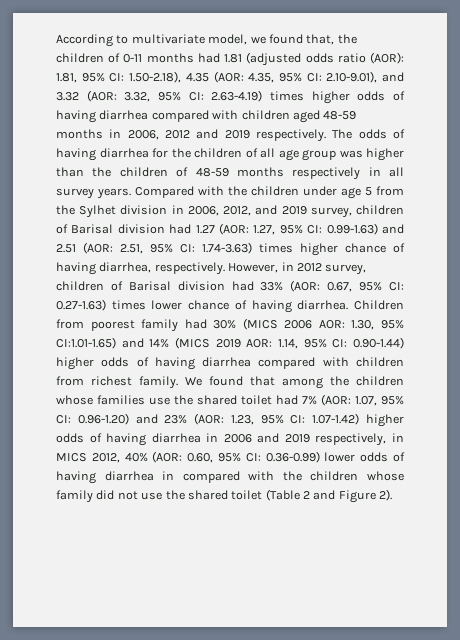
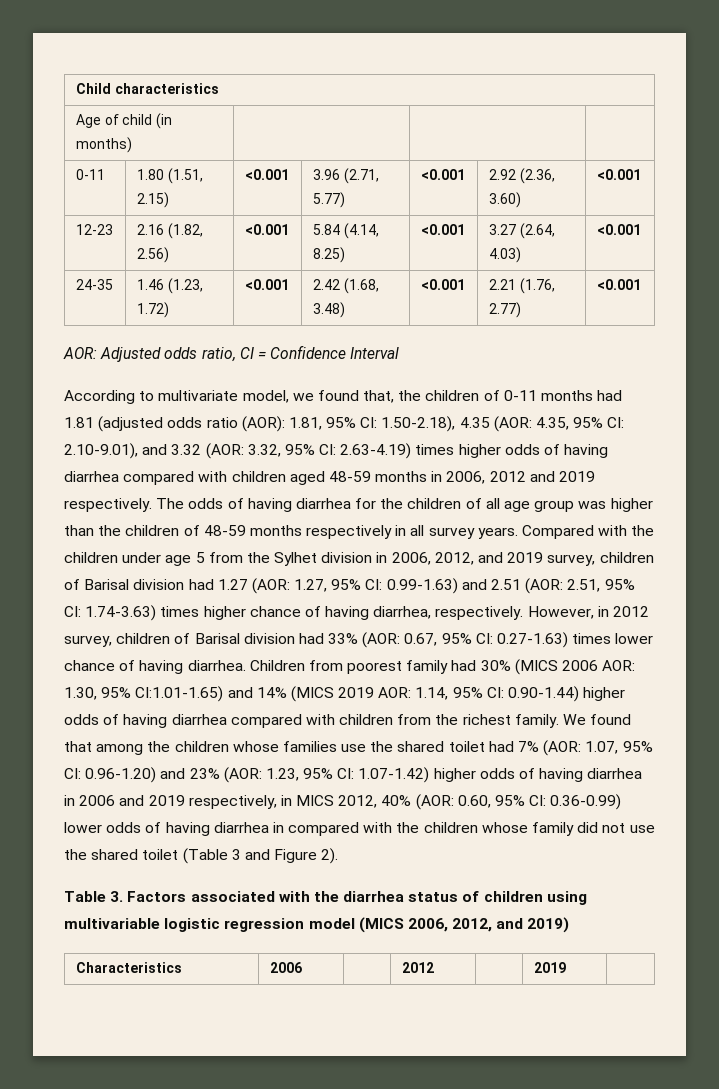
(56, 40) none -> [75,83,219,94] [75,113,173,129] [75,137,132,153] [75,169,105,180] [136,168,203,184] [136,192,169,208] [244,169,289,180] [312,168,379,184] [312,192,345,208] [420,169,465,180] [488,168,555,184] [488,192,521,208] [596,169,641,180] [75,224,113,235] [136,223,203,239] [136,247,169,263] [244,224,289,235] [312,223,379,239] [312,247,345,263] [420,224,465,235] [488,223,555,239] [488,247,521,263] [596,224,641,235] [75,279,113,290] [136,278,203,294] [136,302,169,318] [244,279,289,290] [312,278,379,294] [312,302,345,318] [420,279,465,290] [488,278,555,294] [488,302,521,318] [596,279,641,290] [63,345,400,362] Child characteristics // Age of child (in months) | | | // 0-11 | 1.80 (1.51, 2.15) | <0.001 | 3.96 (2.71, 5.77) | <0.001 | 2.92 (2.36, 3.60) | <0.001 // 12-23 | 2.16 (1.82, 2.56) | <0.001 | 5.84 (4.14, 8.25) | <0.001 | 3.27 (2.64, 4.03) | <0.001 // 24-35 | 1.46 (1.23, 1.72) | <0.001 | 2.42 (1.68, 3.48) | <0.001 | 2.21 (1.76, 2.77) | <0.001 // AOR: Adjusted odds ratio, CI = Confidence Interval //
(84, 381) none -> [435,714,459,725] the
[303,491,310,499] 2 -> [231,849,241,860] 3
(393, 495) none -> [64,891,587,905] [64,917,570,933] [75,962,182,973] [269,962,302,973] [401,962,434,973] [533,962,566,973] // Table 3. Factors associated with the diarrhea status of children using multivariable logistic regression model (MICS 2006, 2012, and 2019) // Characteristics | 2006 | | 2012 | | 2019 |

